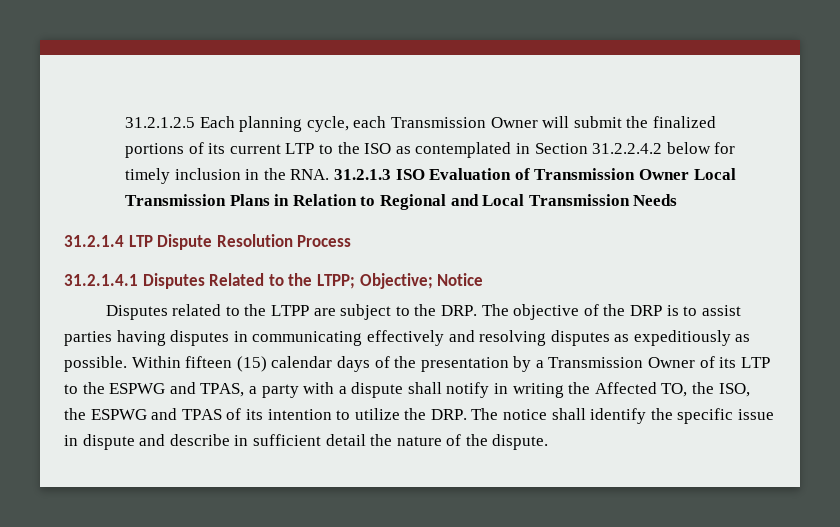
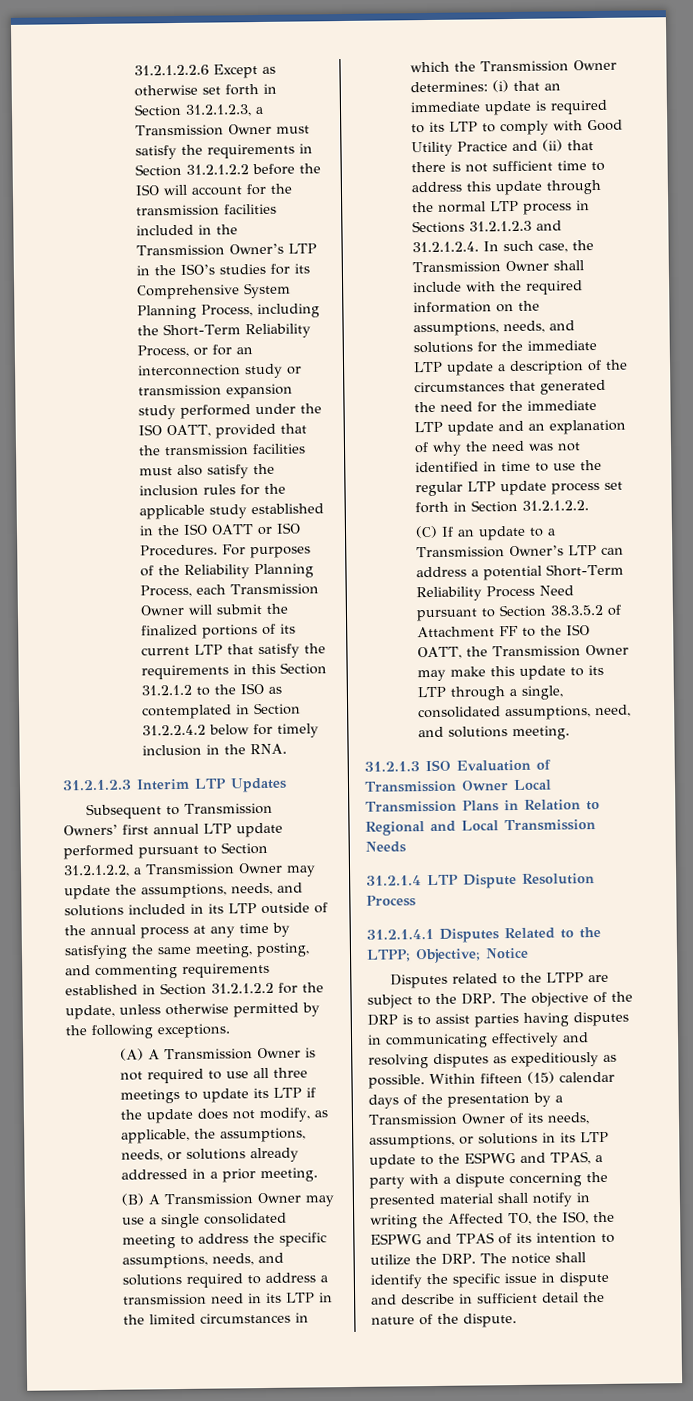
[125,116,349,132] 31.2.1.2.5 Each planning cycle, -> [134,64,277,79] [134,83,278,97] [134,103,265,117] [135,123,311,137] [135,143,314,160] [135,163,322,177] [135,183,293,196] [136,203,278,217] [136,224,239,236] [136,243,318,257] [136,263,311,276] [137,282,292,300] [137,303,321,320] [137,323,312,339] [137,344,254,358] [138,363,303,379] [138,383,294,399] [138,403,323,420] [138,423,308,439] [138,443,307,457] [139,463,276,479] [139,483,287,497] [139,503,325,520] [139,522,302,536] [140,544,312,559] [140,563,315,579] [140,584,193,598] 31.2.1.2.2.6 Except as otherwise set forth in Section 31.2.1.2.3, a Transmission Owner must satisfy the requirements in Section 31.2.1.2.2 before the ISO will account for the transmission facilities included in the Transmission Owner’s LTP in the ISO’s studies for its Comprehensive System Planning Process, including the Short-Term Reliability Process, or for an interconnection study or transmission expansion study performed under the ISO OATT, provided that the transmission facilities must also satisfy the inclusion rules for the applicable study established in the ISO OATT or ISO Procedures. For purposes of the Reliability Planning Process,
(315, 148) none -> [227,643,327,659] [141,662,328,680] [141,684,193,696] that satisfy the requirements in this Section 31.2.1.2
(330, 174) none -> [62,777,287,793] [85,802,273,820] [63,822,283,838] [63,841,268,860] [63,862,316,878] [64,882,303,900] [64,902,328,917] [64,922,290,939] [64,942,310,960] [65,962,270,980] [65,982,324,996] [65,1002,320,1020] [65,1023,230,1040] [119,1047,316,1061] [119,1067,308,1084] [119,1087,316,1104] [119,1107,328,1124] [120,1127,306,1144] [120,1147,299,1163] [120,1167,318,1183] [120,1192,335,1207] [121,1212,287,1229] [121,1232,327,1249] [121,1252,284,1269] [121,1272,328,1288] [122,1292,333,1306] [122,1312,309,1325] [409,59,617,73] [409,80,561,93] [409,99,608,116] [410,119,623,136] [410,139,594,157] [410,160,605,173] [410,179,602,196] [411,200,590,215] [411,220,562,234] [411,240,594,253] [411,260,584,274] [412,280,583,295] [412,300,540,314] [412,320,575,337] [412,340,597,354] [412,359,628,376] [413,379,606,395] [413,400,597,413] [413,419,626,436] [413,440,581,456] [414,459,602,473] [414,480,623,497] [414,499,589,514] [414,525,556,541] [415,545,624,559] [415,563,624,581] [415,585,574,602] [415,604,622,622] [416,624,590,638] [416,644,629,660] [416,664,604,682] [416,685,564,701] [417,704,631,721] [417,725,570,741] // 31.2.1.2.3 Interim LTP Updates // Subsequent to Transmission Owners’ first annual LTP update performed pursuant to Section 31.2.1.2.2, a Transmission Owner may update the assumptions, needs, and solutions included in its LTP outside of the annual process at any time by satisfying the same meeting, posting, and commenting requirements established in Section 31.2.1.2.2 for the update, unless otherwise permitted by the following exceptions. // (A) A Transmission Owner is not required to use all three meetings to update its LTP if the update does not modify, as applicable, the assumptions, needs, or solutions already addressed in a prior meeting. // (B) A Transmission Owner may use a single consolidated meeting to address the specific assumptions, needs, and solutions required to address a transmission need in its LTP in the limited circumstances in which the Transmission Owner determines: (i) that an immediate update is required to its LTP to comply with Good Utility Practice and (ii) that there is not sufficient time to address this update through the normal LTP process in Sections 31.2.1.2.3 and 31.2.1.2.4. In such case, the Transmission Owner shall include with the required information on the assumptions, needs, and solutions for the immediate LTP update a description of the circumstances that generated the need for the immediate LTP update and an explanation of why the need was not identified in time to use the regular LTP update process set forth in Section 31.2.1.2.2. // (C) If an update to a Transmission Owner’s LTP can address a potential Short-Term Reliability Process Need pursuant to Section 38.3.5.2 of Attachment FF to the ISO OATT, the Transmission Owner may make this update to its LTP through a single, consolidated assumptions, need, and solutions meeting. //
[740,357,770,368] LTP -> [546,1112,590,1125] [369,1131,609,1149] [369,1154,416,1169] needs, assumptions, or solutions in its LTP update
(404, 390) none -> [509,1171,608,1188] [369,1193,493,1209] concerning the presented material

